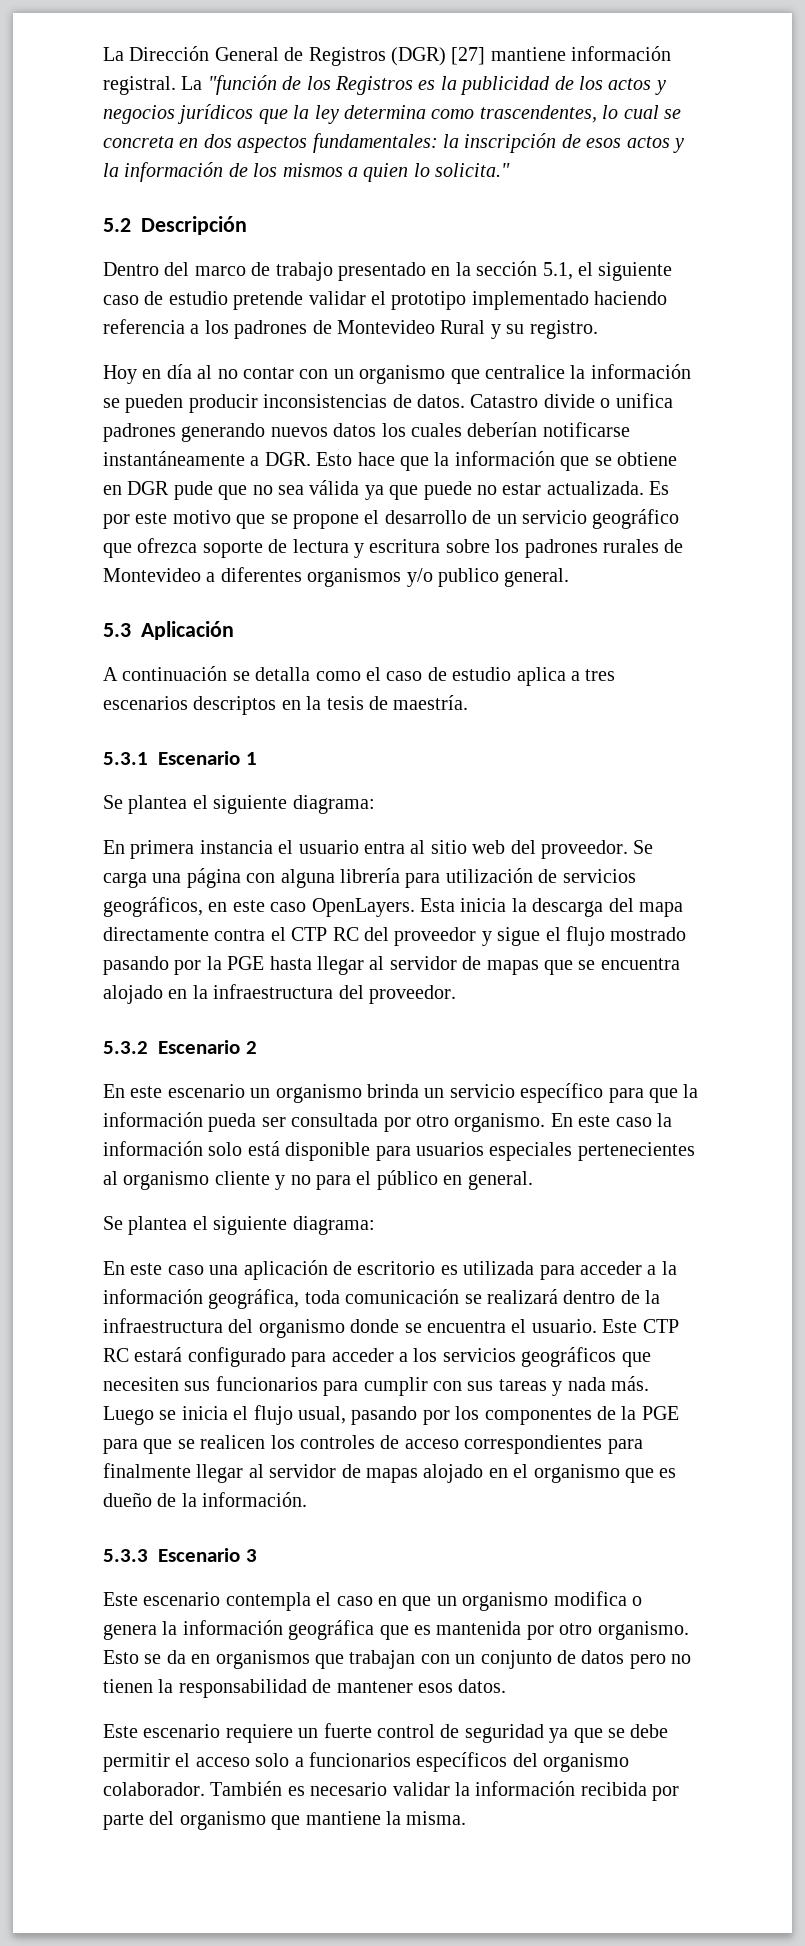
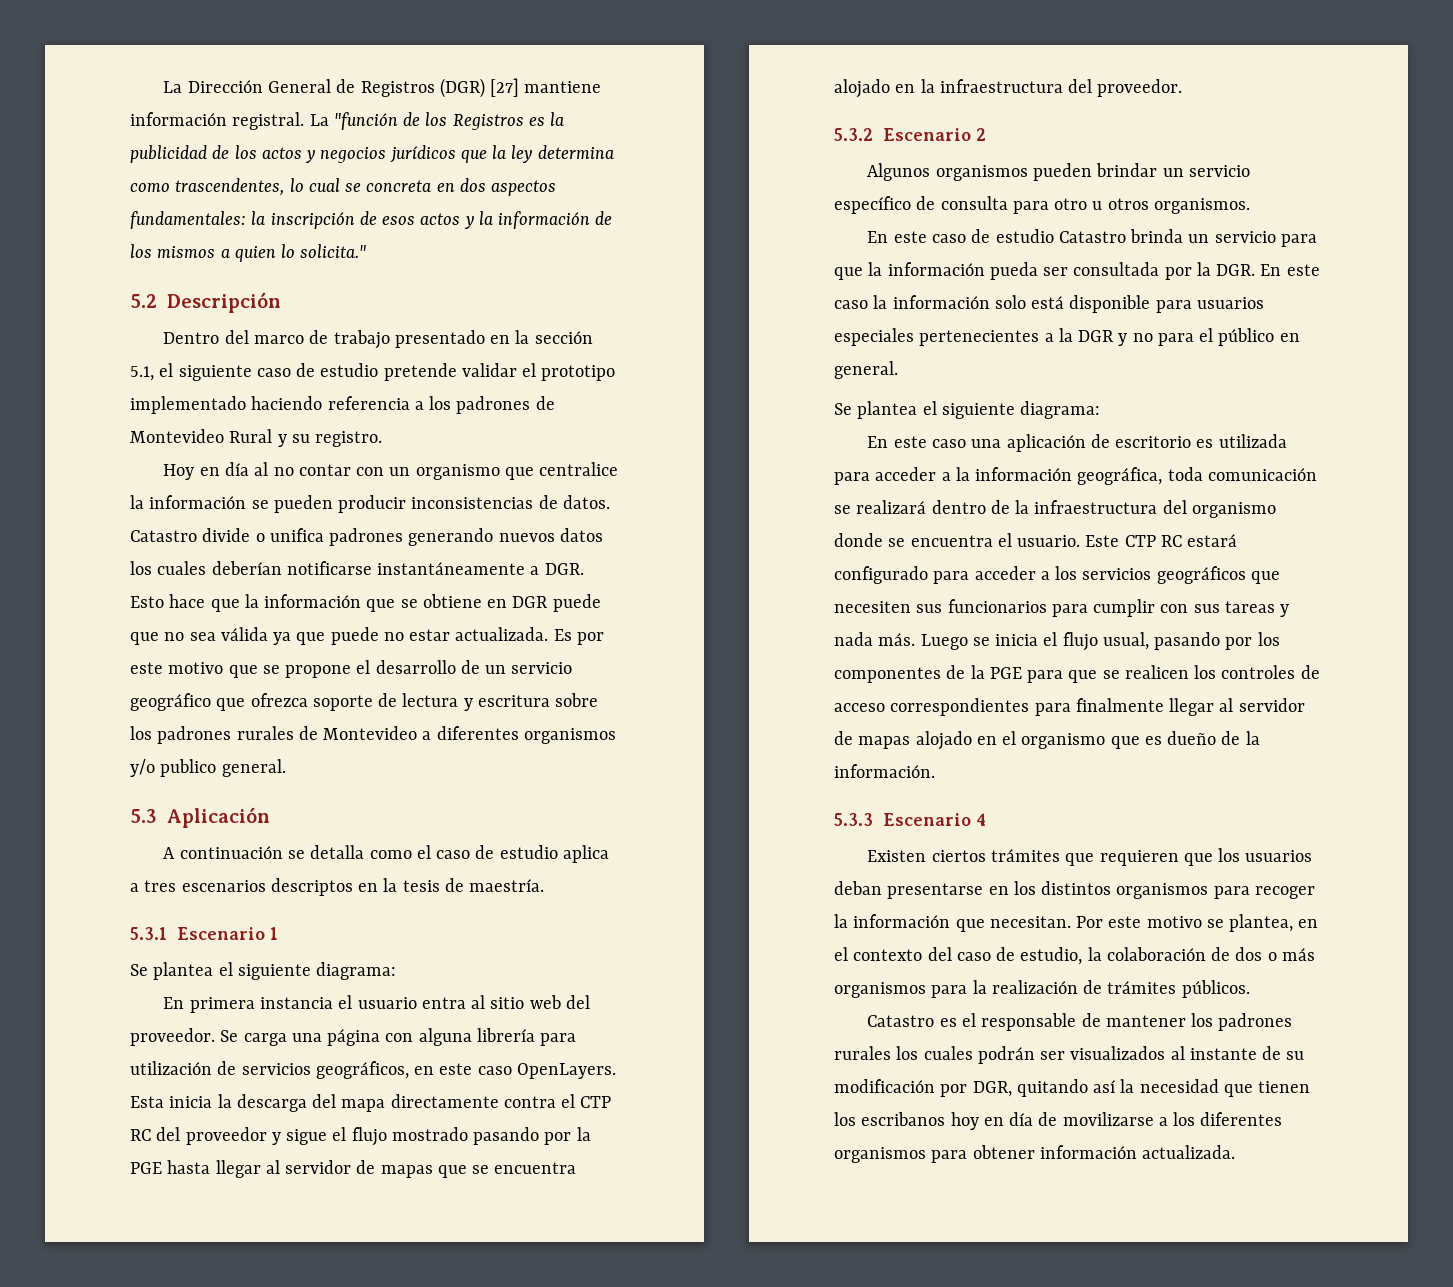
[173,481,213,500] pude -> [552,594,601,612] puede
[103,1084,362,1103] En este escenario un organismo -> [867,163,1250,181] [834,196,1250,214] [867,229,1126,243] Algunos organismos pueden brindar un servicio específico de consulta para otro u otros organismos. // En este caso de estudio Catastro
[520,1083,604,1103] específico -> (1276, 237) none
[416,1113,546,1132] otro organismo. -> [1196,262,1256,276] la DGR.
[103,1171,270,1190] al organismo cliente -> [1044,328,1115,342] a la DGR
[245,1549,257,1562] [103,1591,642,1611] [103,1620,689,1640] [103,1650,692,1669] [103,1679,507,1698] [103,1723,669,1743] [103,1752,630,1772] [103,1781,680,1801] [103,1811,467,1830] 3 // Este escenario contempla el caso en que un organismo modifica o genera la información geográfica que es mantenida por otro organismo. Esto se da en organismos que trabajan con un conjunto de datos pero no tienen la responsabilidad de mantener esos datos. // Este escenario requiere un fuerte control de seguridad ya que se debe permitir el acceso solo a funcionarios específicos del organismo colaborador. También es necesario validar la información recibida por parte del organismo que mantiene la misma. -> [975,813,986,826] [867,848,1313,866] [834,881,1315,899] [834,914,1319,932] [834,947,1315,965] [834,980,1250,998] [867,1013,1293,1031] [834,1046,1305,1064] [834,1079,1311,1097] [834,1112,1283,1130] [834,1145,1236,1163] 4 // Existen ciertos trámites que requieren que los usuarios deban presentarse en los distintos organismos para recoger la información que necesitan. Por este motivo se plantea, en el contexto del caso de estudio, la colaboración de dos o más organismos para la realización de trámites públicos. // Catastro es el responsable de mantener los padrones rurales los cuales podrán ser visualizados al instante de su modificación por DGR, quitando así la necesidad que tienen los escribanos hoy en día de movilizarse a los diferentes organismos para obtener información actualizada.

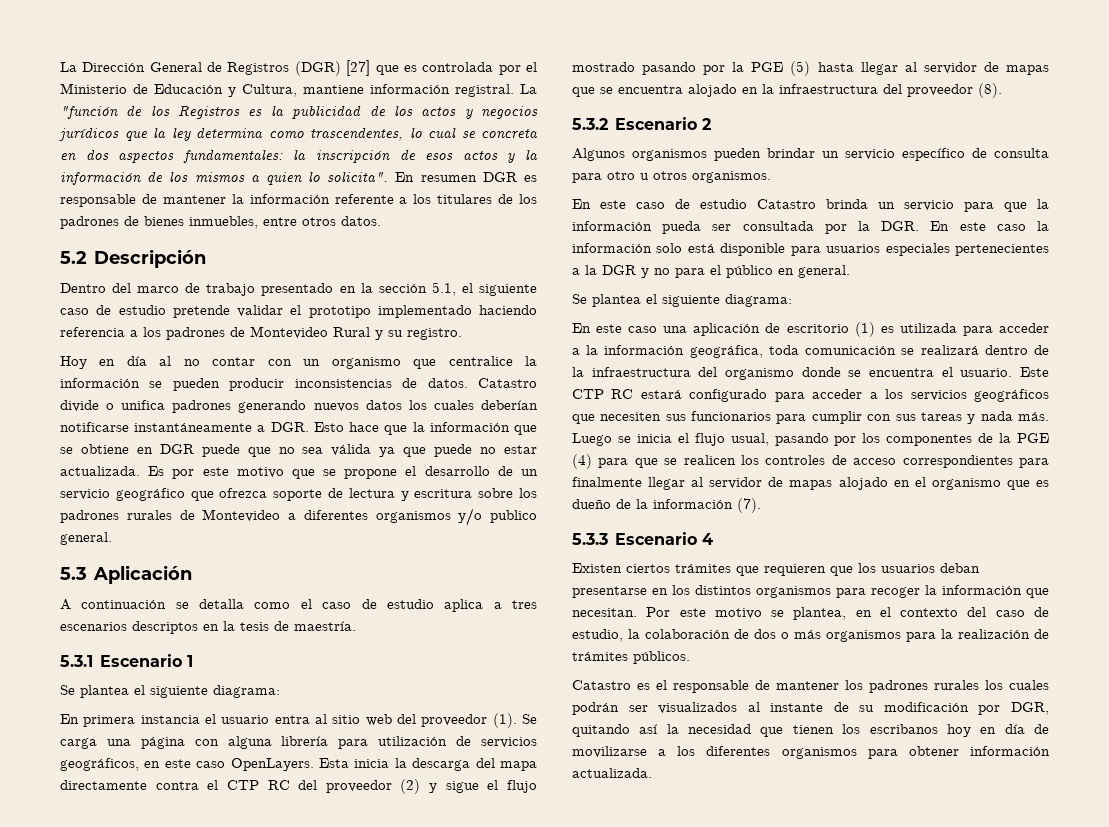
(520, 87) none -> [375,62,538,75] [60,83,297,97] que es controlada por el Ministerio de Educación y Cultura,
[300,244,367,258] solicita." -> [327,171,537,182] [60,194,537,207] [60,216,381,229] solicita". En resumen DGR es responsable de mantener la información referente a los titulares de los padrones de bienes inmuebles, entre otros datos.
[130,1028,215,1046] proveedor. -> [421,713,517,728] proveedor (1).
(267, 1136) none -> [400,779,421,794] (2)
(162, 1168) none -> [790,61,811,76] (5)
[1097,79,1183,97] proveedor. -> [907,83,1002,98] proveedor (8).
(1192, 442) none -> [854,322,875,337] (1)
(1022, 673) none -> [572,454,592,469] (4)
[834,764,935,778] información. -> [653,498,761,513] información (7).

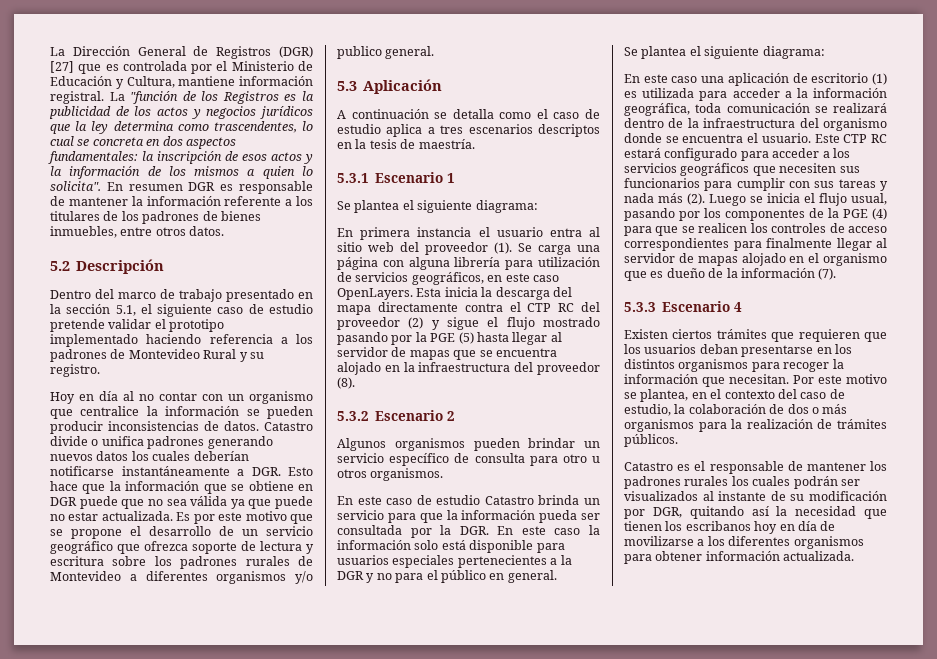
[1018,412,1049,421] más. -> [658,193,705,205] más (2).

